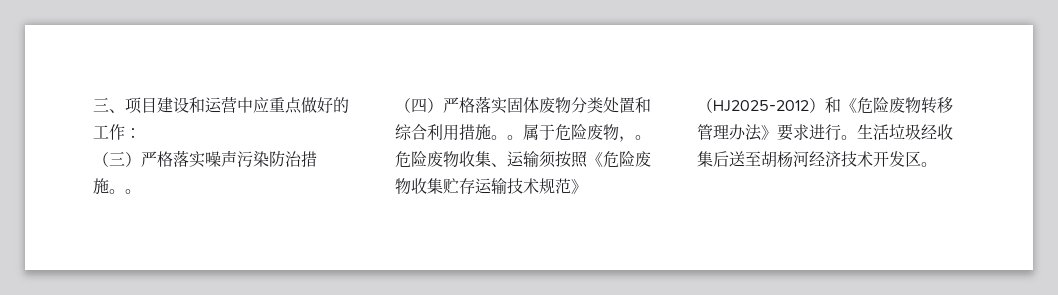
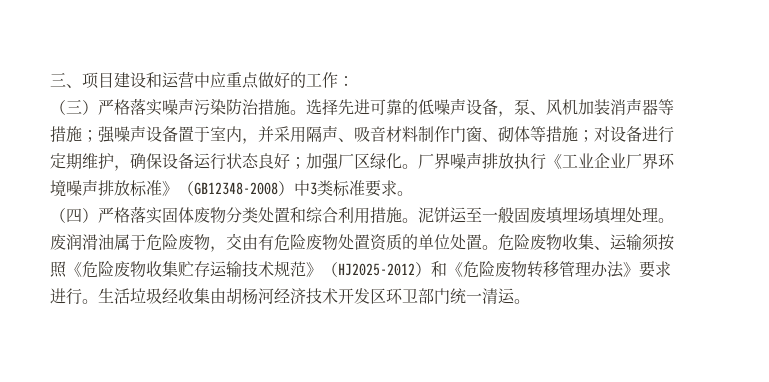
(125, 191) none -> [306,98,674,117] [50,125,674,144] [50,152,675,171] [50,179,397,197] 选择先进可靠的低噪声设备，泵、风机加装消声器等措施；强噪声设备置于室内，并采用隔声、吸音材料制作门窗、砌体等措施；对设备进行定期维护，确保设备运行状态良好；加强厂区绿化。厂界噪声排放执行《工业企业厂界环境噪声排放标准》（GB12348-2008）中3类标准要求
[507,124,635,142] 。属于危险废物， -> [418,207,674,224] [50,233,482,252] 泥饼运至一般固废填埋场填埋处理。废润滑油属于危险废物，交由有危险废物处置资质的单位处置
[713,151,761,167] 后送至 -> [210,288,226,304] 由
(921, 159) none -> [386,288,515,304] 环卫部门统一清运

